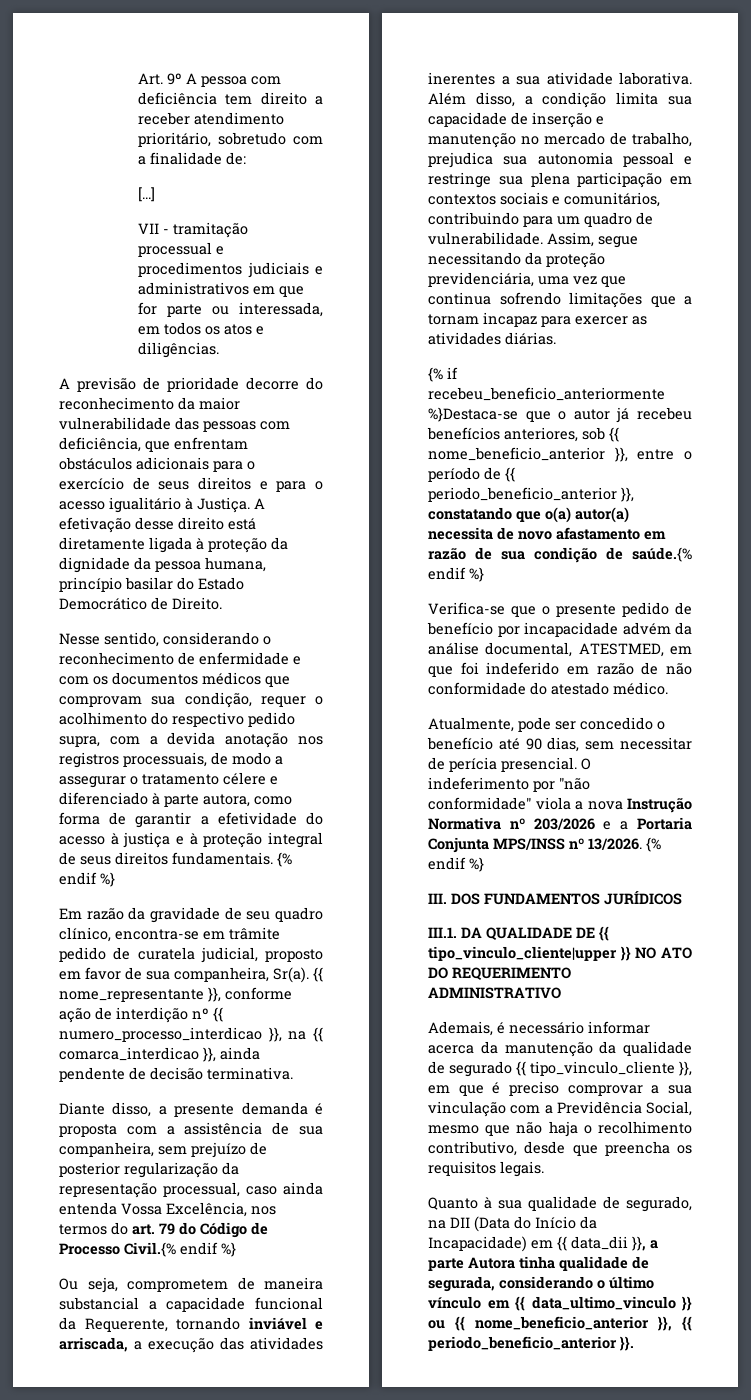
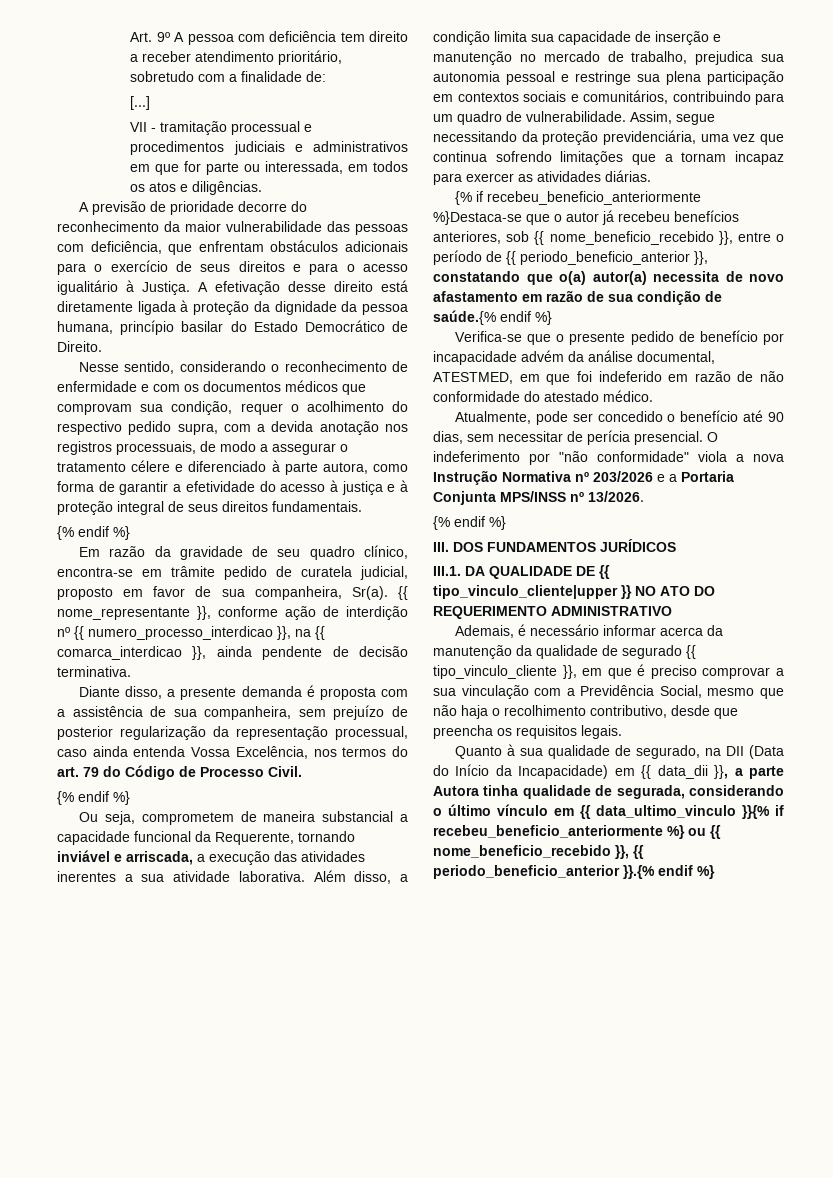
(273, 858) none -> (362, 506) //
[124,1242,176,1257] Civil.{% -> [268,766,302,777] [57,791,74,805] Civil. // {%
[428,447,605,461] nome_beneficio_anterior -> [549,231,714,245] nome_beneficio_recebido
(642, 844) none -> (644, 496) //
[682,1296,692,1311] }} -> [742,805,784,819] [433,825,685,839] }}{% if recebeu_beneficio_anteriormente %}
[475,1316,649,1330] nome_beneficio_anterior -> [433,845,611,858] nome_beneficio_recebido
[620,1336,634,1351] }}. -> [623,865,715,879] }}.{% endif %}

